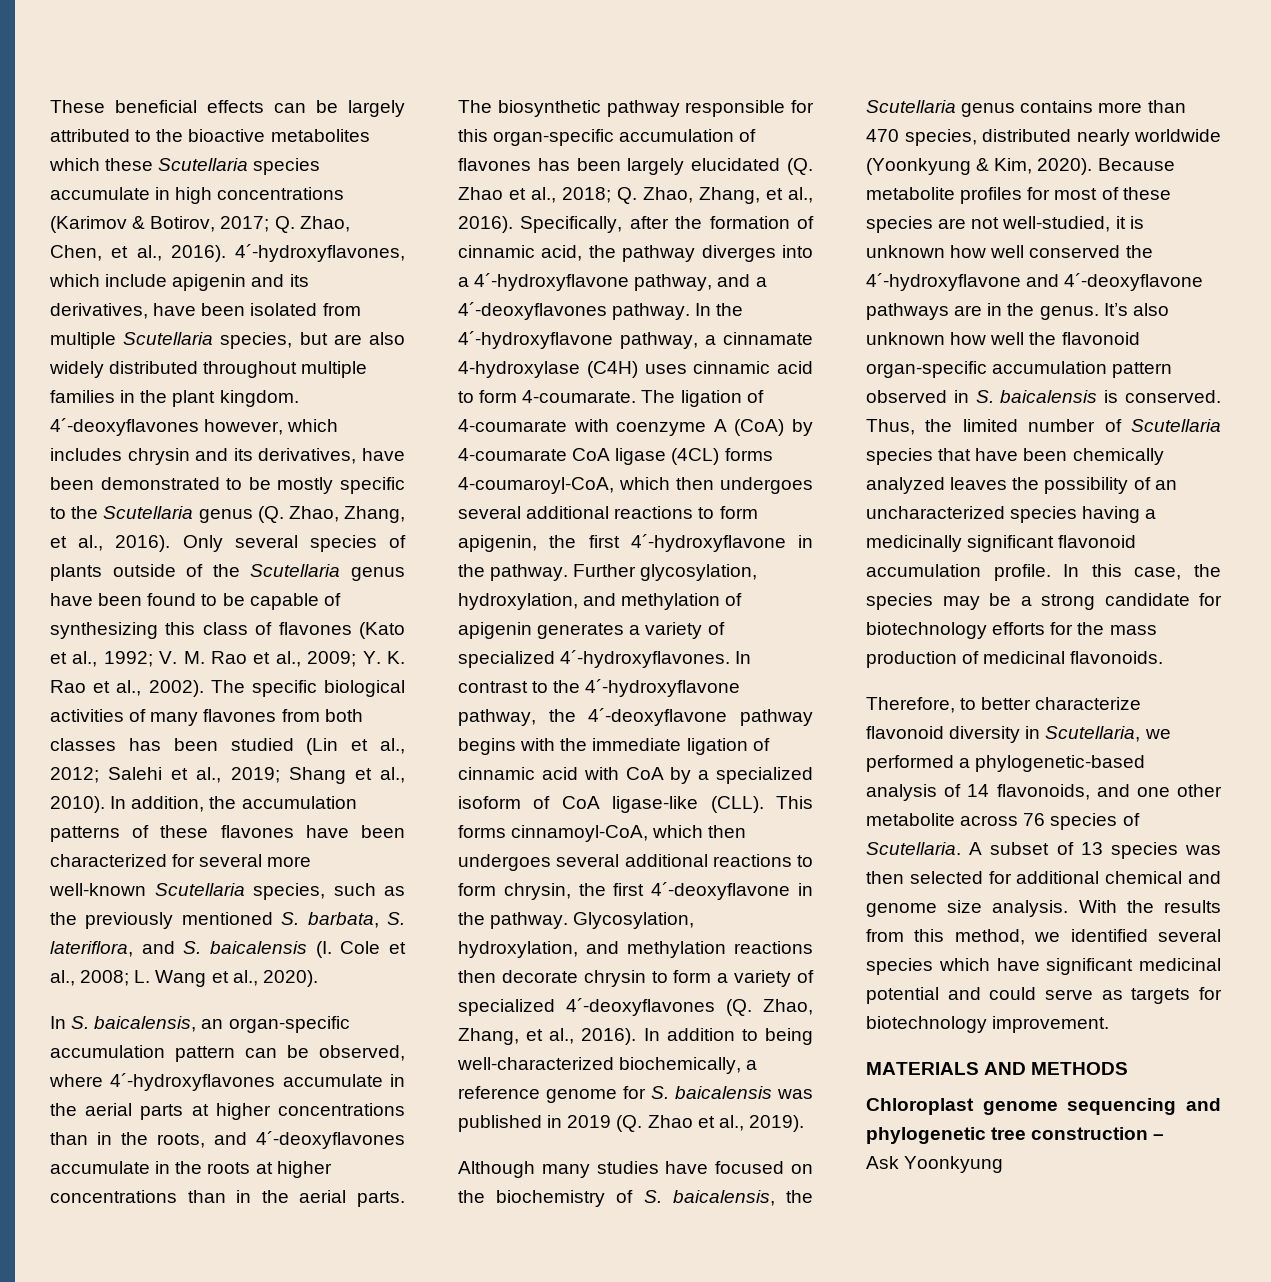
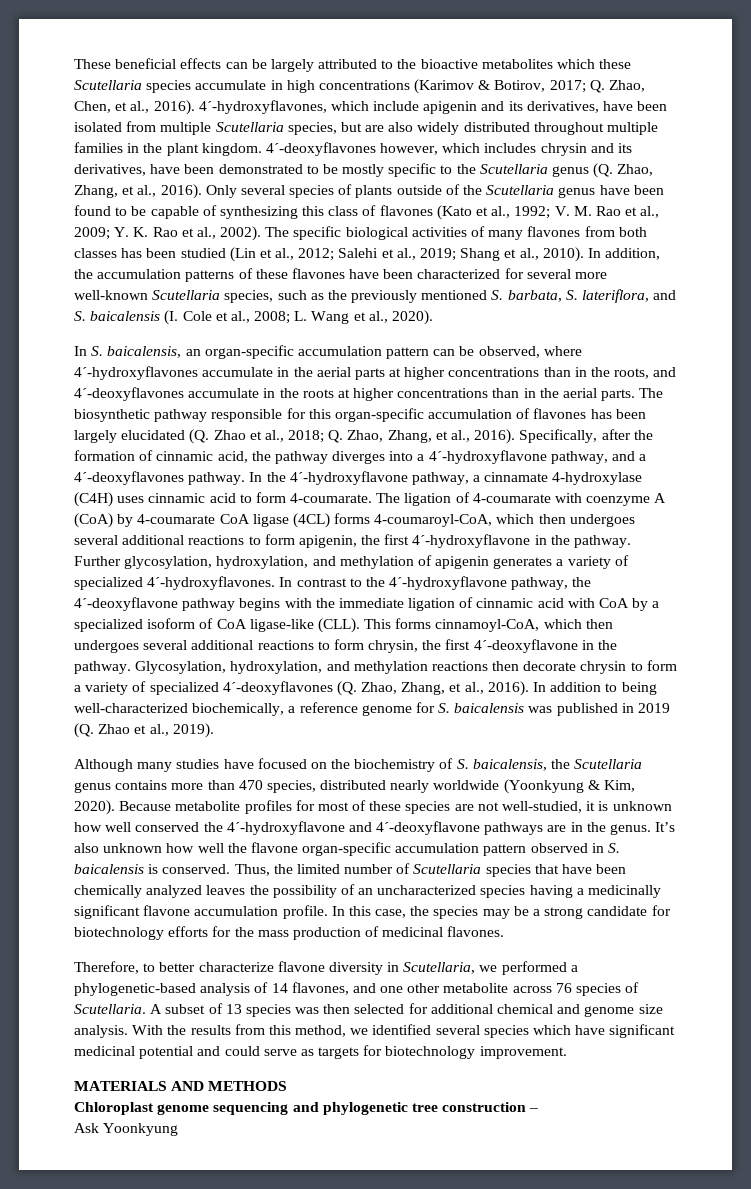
[1061,332,1140,345] flavonoid -> [250,842,298,853] flavone
[1058,535,1137,548] flavonoid -> [143,905,191,916] flavone
[1070,651,1164,664] flavonoids. -> [447,926,505,937] flavones.
[866,726,944,739] flavonoid -> [277,961,325,972] flavone
[996,784,1090,800] flavonoids, -> [291,982,349,995] flavones,

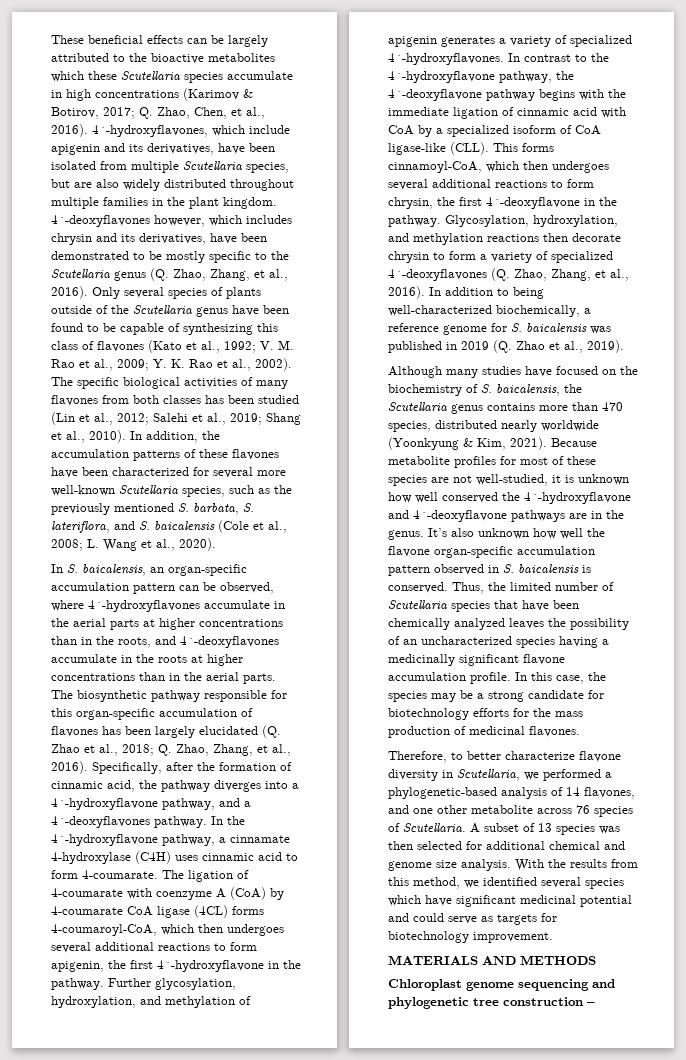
[164,310,212,325] (I. Cole -> [218,520,249,533] (Cole
[74,800,115,815] 2020). -> [510,437,547,450] 2021).
[74,1123,179,1136] // Ask Yoonkyung -> (595, 1004) none

